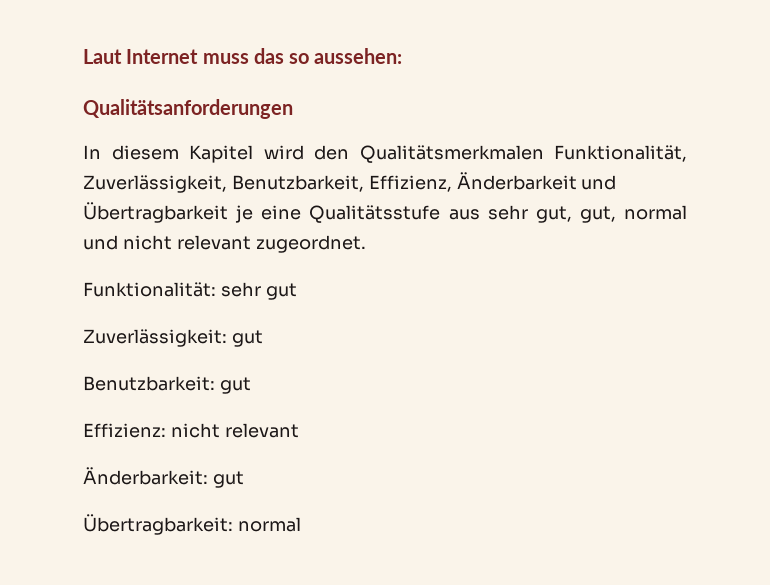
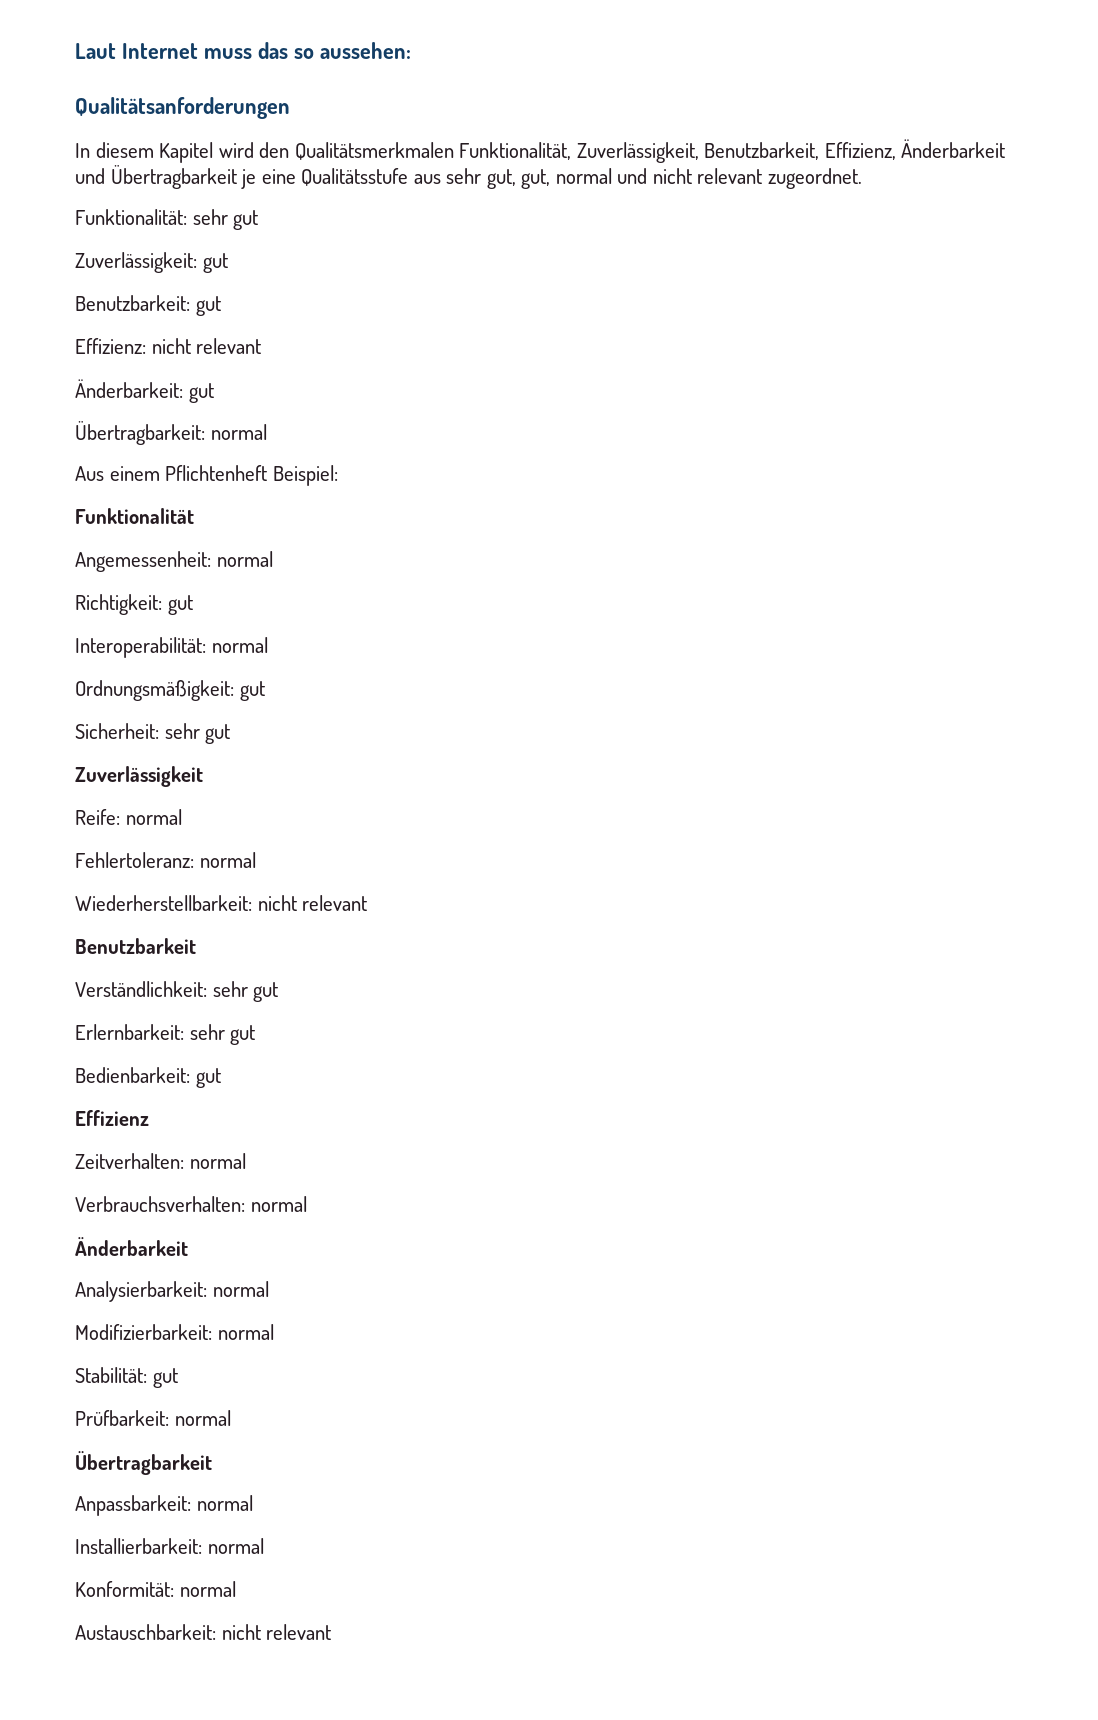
(301, 524) none -> [75,465,338,486] [75,508,194,524] [75,551,273,572] [75,594,193,615] [75,637,268,658] [75,680,265,701] [75,723,231,744] [75,766,203,787] [75,809,182,825] [75,852,256,868] [75,895,368,911] [75,938,196,954] [75,981,279,1002] [75,1024,256,1045] [75,1067,221,1088] [75,1110,149,1126] [75,1153,246,1169] [75,1196,307,1212] [75,1237,188,1256] [75,1281,269,1302] [75,1324,274,1340] [75,1367,178,1388] [75,1410,231,1426] [75,1451,212,1475] [75,1495,253,1516] [75,1538,264,1554] [75,1581,236,1597] [75,1624,332,1640] // Aus einem Pflichtenheft Beispiel: // Funktionalität // Angemessenheit: normal // Richtigkeit: gut // Interoperabilität: normal // Ordnungsmäßigkeit: gut // Sicherheit: sehr gut // Zuverlässigkeit // Reife: normal // Fehlertoleranz: normal // Wiederherstellbarkeit: nicht relevant // Benutzbarkeit // Verständlichkeit: sehr gut // Erlernbarkeit: sehr gut // Bedienbarkeit: gut // Effizienz // Zeitverhalten: normal // Verbrauchsverhalten: normal // Änderbarkeit // Analysierbarkeit: normal // Modifizierbarkeit: normal // Stabilität: gut // Prüfbarkeit: normal // Übertragbarkeit // Anpassbarkeit: normal // Installierbarkeit: normal // Konformität: normal // Austauschbarkeit: nicht relevant

